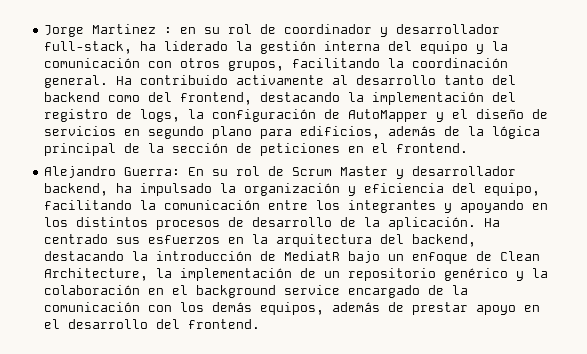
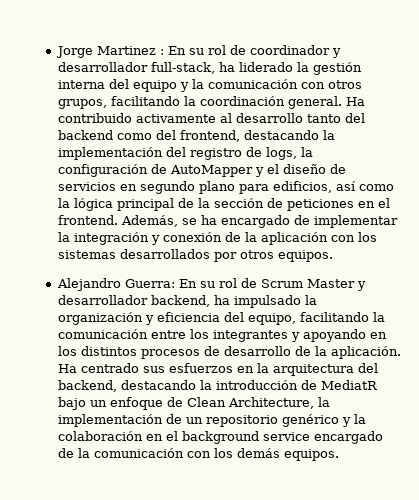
[180,27,197,34] en -> [167,46,186,55] En
[388,126,461,136] además de -> [335,181,394,191] así como
(469, 148) none -> [120,215,398,228] [57,232,377,245] [57,249,333,262] Además, se ha encargado de implementar la integración y conexión de la aplicación con los sistemas desarrollados por otros equipos.
[260,302,541,315] [44,319,261,329] equipos, además de prestar apoyo en el desarrollo del frontend. -> [283,449,339,461] equipos.

